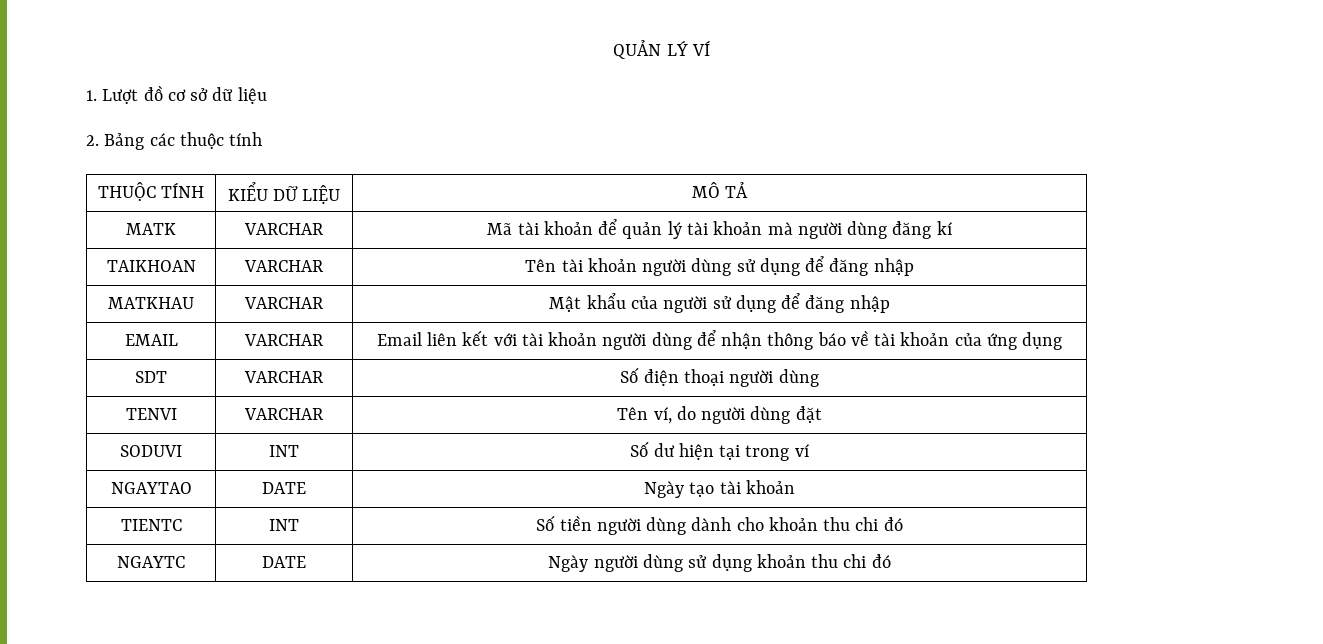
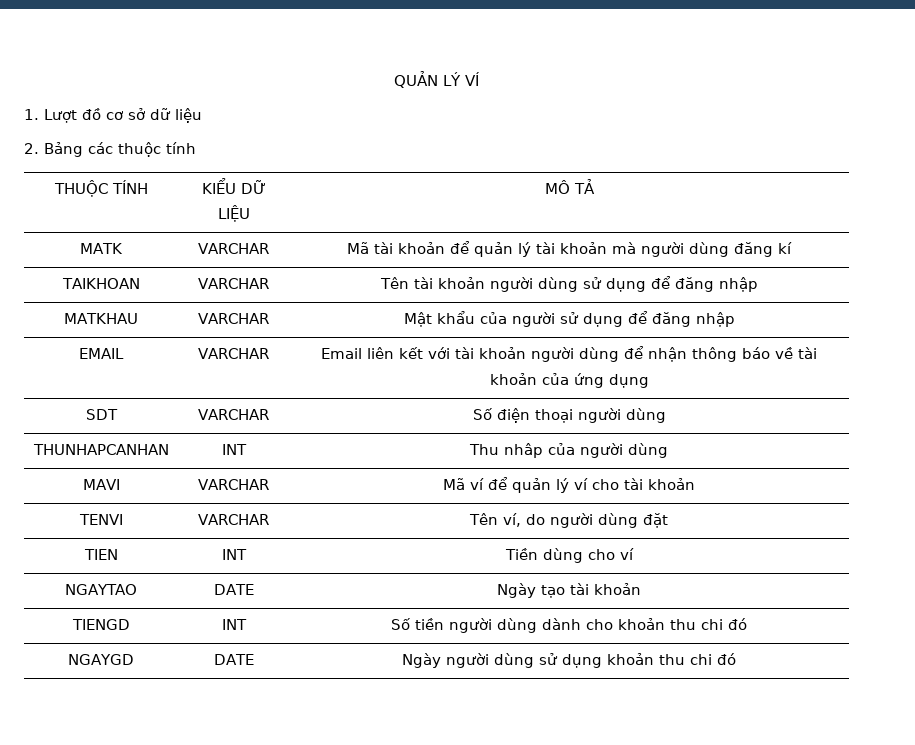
(819, 378) none -> [32,444,169,455] [221,444,247,455] [469,443,669,458] [82,479,120,490] [198,479,270,490] [443,477,696,493] // THUNHAPCANHAN | INT | Thu nhâp của người dùng // MAVI | VARCHAR | Mã ví để quản lý ví cho tài khoản
[120,445,182,457] [269,445,299,457] [630,441,790,461] SODUVI | INT | Số dư hiện tại trong -> [83,549,118,560] [221,549,247,560] [504,548,615,563] TIEN | INT | Tiền dùng cho
[120,519,182,531] TIENTC -> [71,619,130,630] TIENGD
[117,556,185,568] NGAYTC -> [68,654,135,665] NGAYGD

